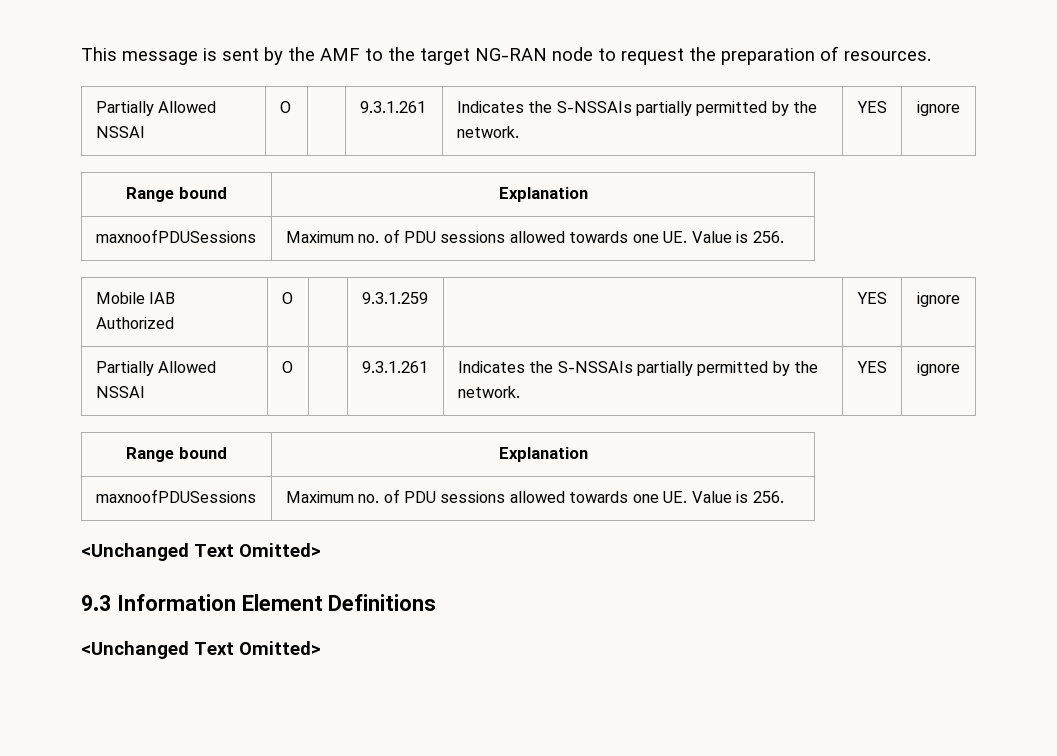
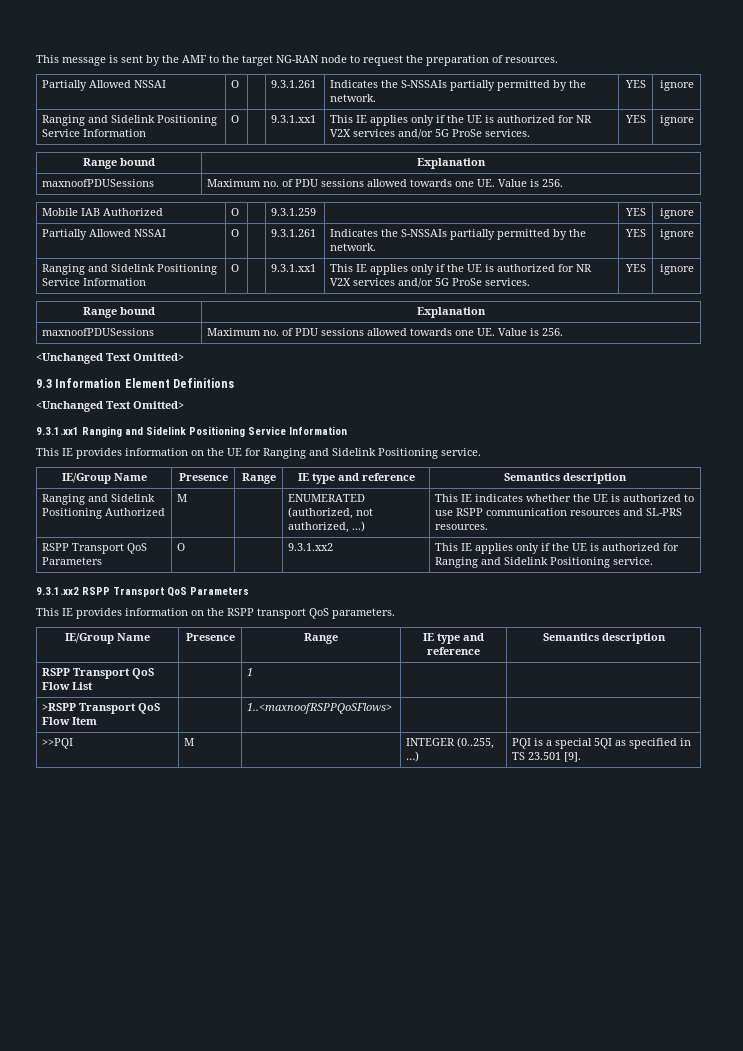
(960, 108) none -> [42,115,218,126] [42,129,147,137] [231,115,240,123] [271,115,317,123] [330,115,593,126] [330,129,531,139] [624,115,646,123] [659,115,694,126] // Ranging and Sidelink Positioning Service Information | O | | 9.3.1.xx1 | This IE applies only if the UE is authorized for NR V2X services and/or 5G ProSe services. | YES | ignore
(960, 368) none -> [42,264,218,275] [42,278,147,286] [231,264,240,272] [271,264,317,272] [330,264,593,275] [330,278,531,288] [624,264,646,272] [659,264,694,275] // Ranging and Sidelink Positioning Service Information | O | | 9.3.1.xx1 | This IE applies only if the UE is authorized for NR V2X services and/or 5G ProSe services. | YES | ignore
(321, 648) none -> [36,426,347,437] [36,448,481,459] [61,473,147,484] [178,473,228,481] [241,473,276,484] [297,473,415,484] [504,473,627,484] [42,494,156,505] [42,508,166,519] [177,494,188,502] [288,494,366,502] [288,507,374,519] [288,521,366,533] [435,494,695,502] [435,508,683,516] [435,524,489,530] [42,543,148,554] [42,557,103,565] [177,543,186,551] [288,543,334,551] [435,543,680,554] [435,557,654,568] [36,587,249,597] [36,608,395,619] [65,633,150,644] [185,633,235,641] [304,633,338,644] [423,633,484,644] [427,647,480,655] [542,633,666,644] [42,668,155,679] [42,682,94,690] [247,668,254,676] [42,703,161,714] [42,717,98,725] [247,703,393,714] [42,738,74,749] [184,738,195,746] [406,737,495,749] [406,751,420,762] [512,738,692,749] [512,752,582,762] // 9.3.1.xx1 Ranging and Sidelink Positioning Service Information // This IE provides information on the UE for Ranging and Sidelink Positioning service. // IE/Group Name | Presence | Range | IE type and reference | Semantics description // Ranging and Sidelink Positioning Authorized | M | | ENUMERATED (authorized, not authorized, ...) | This IE indicates whether the UE is authorized to use RSPP communication resources and SL-PRS resources. // RSPP Transport QoS Parameters | O | | 9.3.1.xx2 | This IE applies only if the UE is authorized for Ranging and Sidelink Positioning service. // 9.3.1.xx2 RSPP Transport QoS Parameters // This IE provides information on the RSPP transport QoS parameters. // IE/Group Name | Presence | Range | IE type and reference | Semantics description // RSPP Transport QoS Flow List | | 1 | | // >RSPP Transport QoS Flow Item | | 1..<maxnoofRSPPQoSFlows> | | // >>PQI | M | | INTEGER (0..255, …) | PQI is a special 5QI as specified in TS 23.501 [9].

